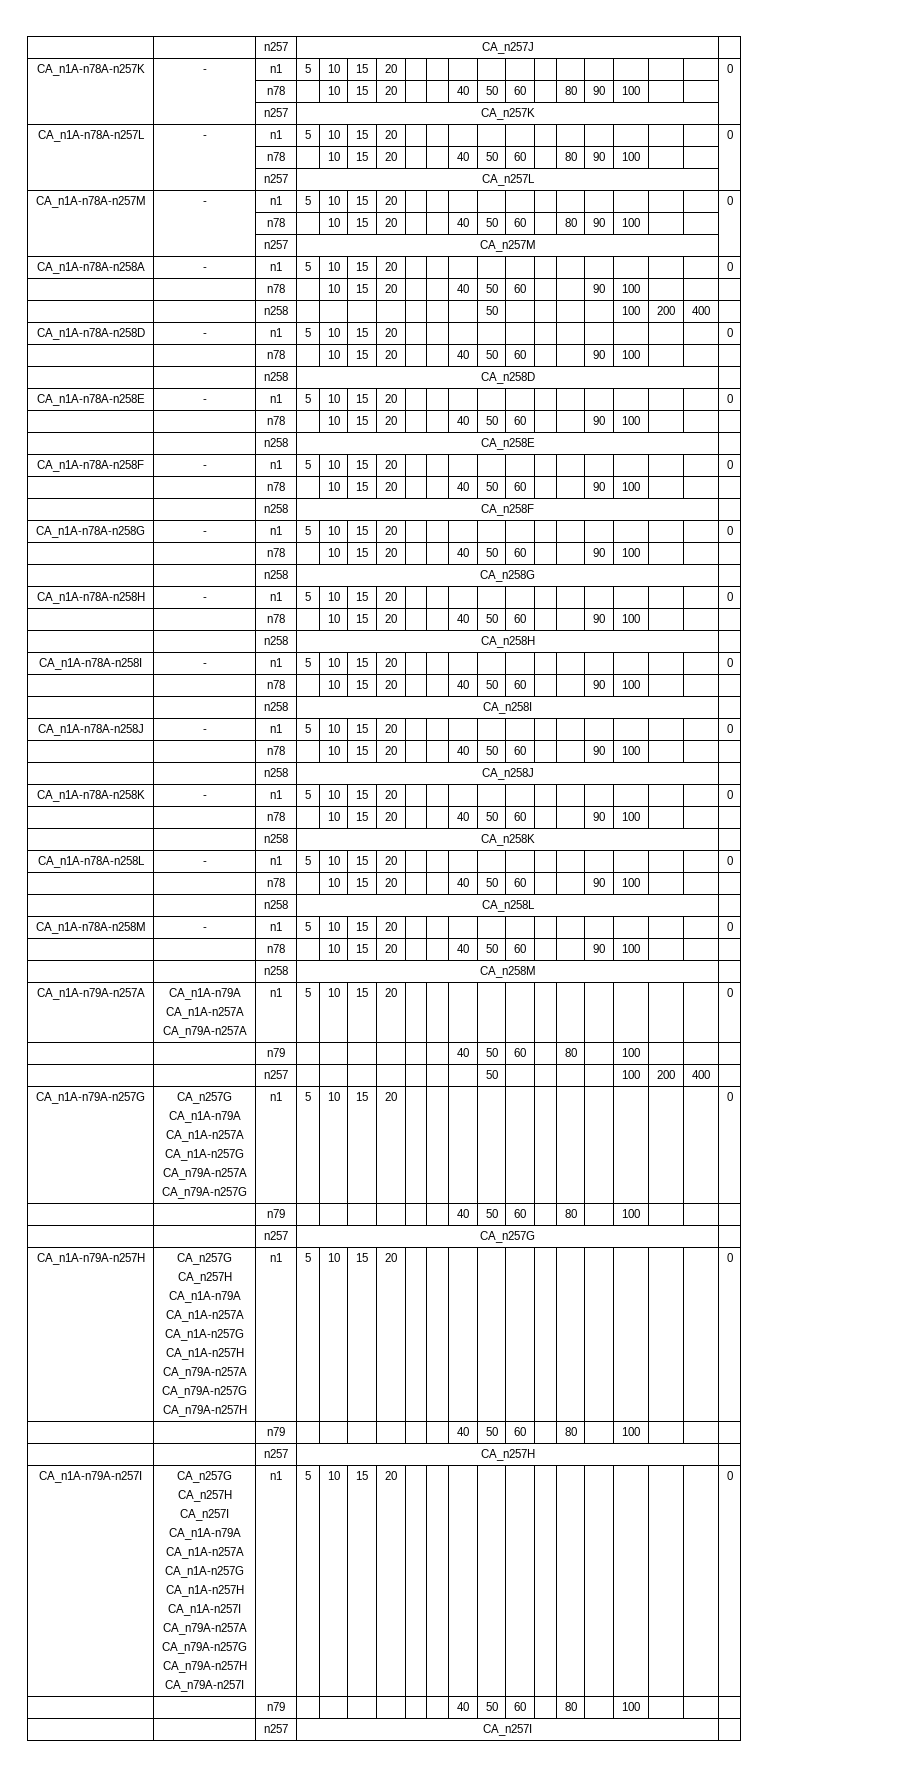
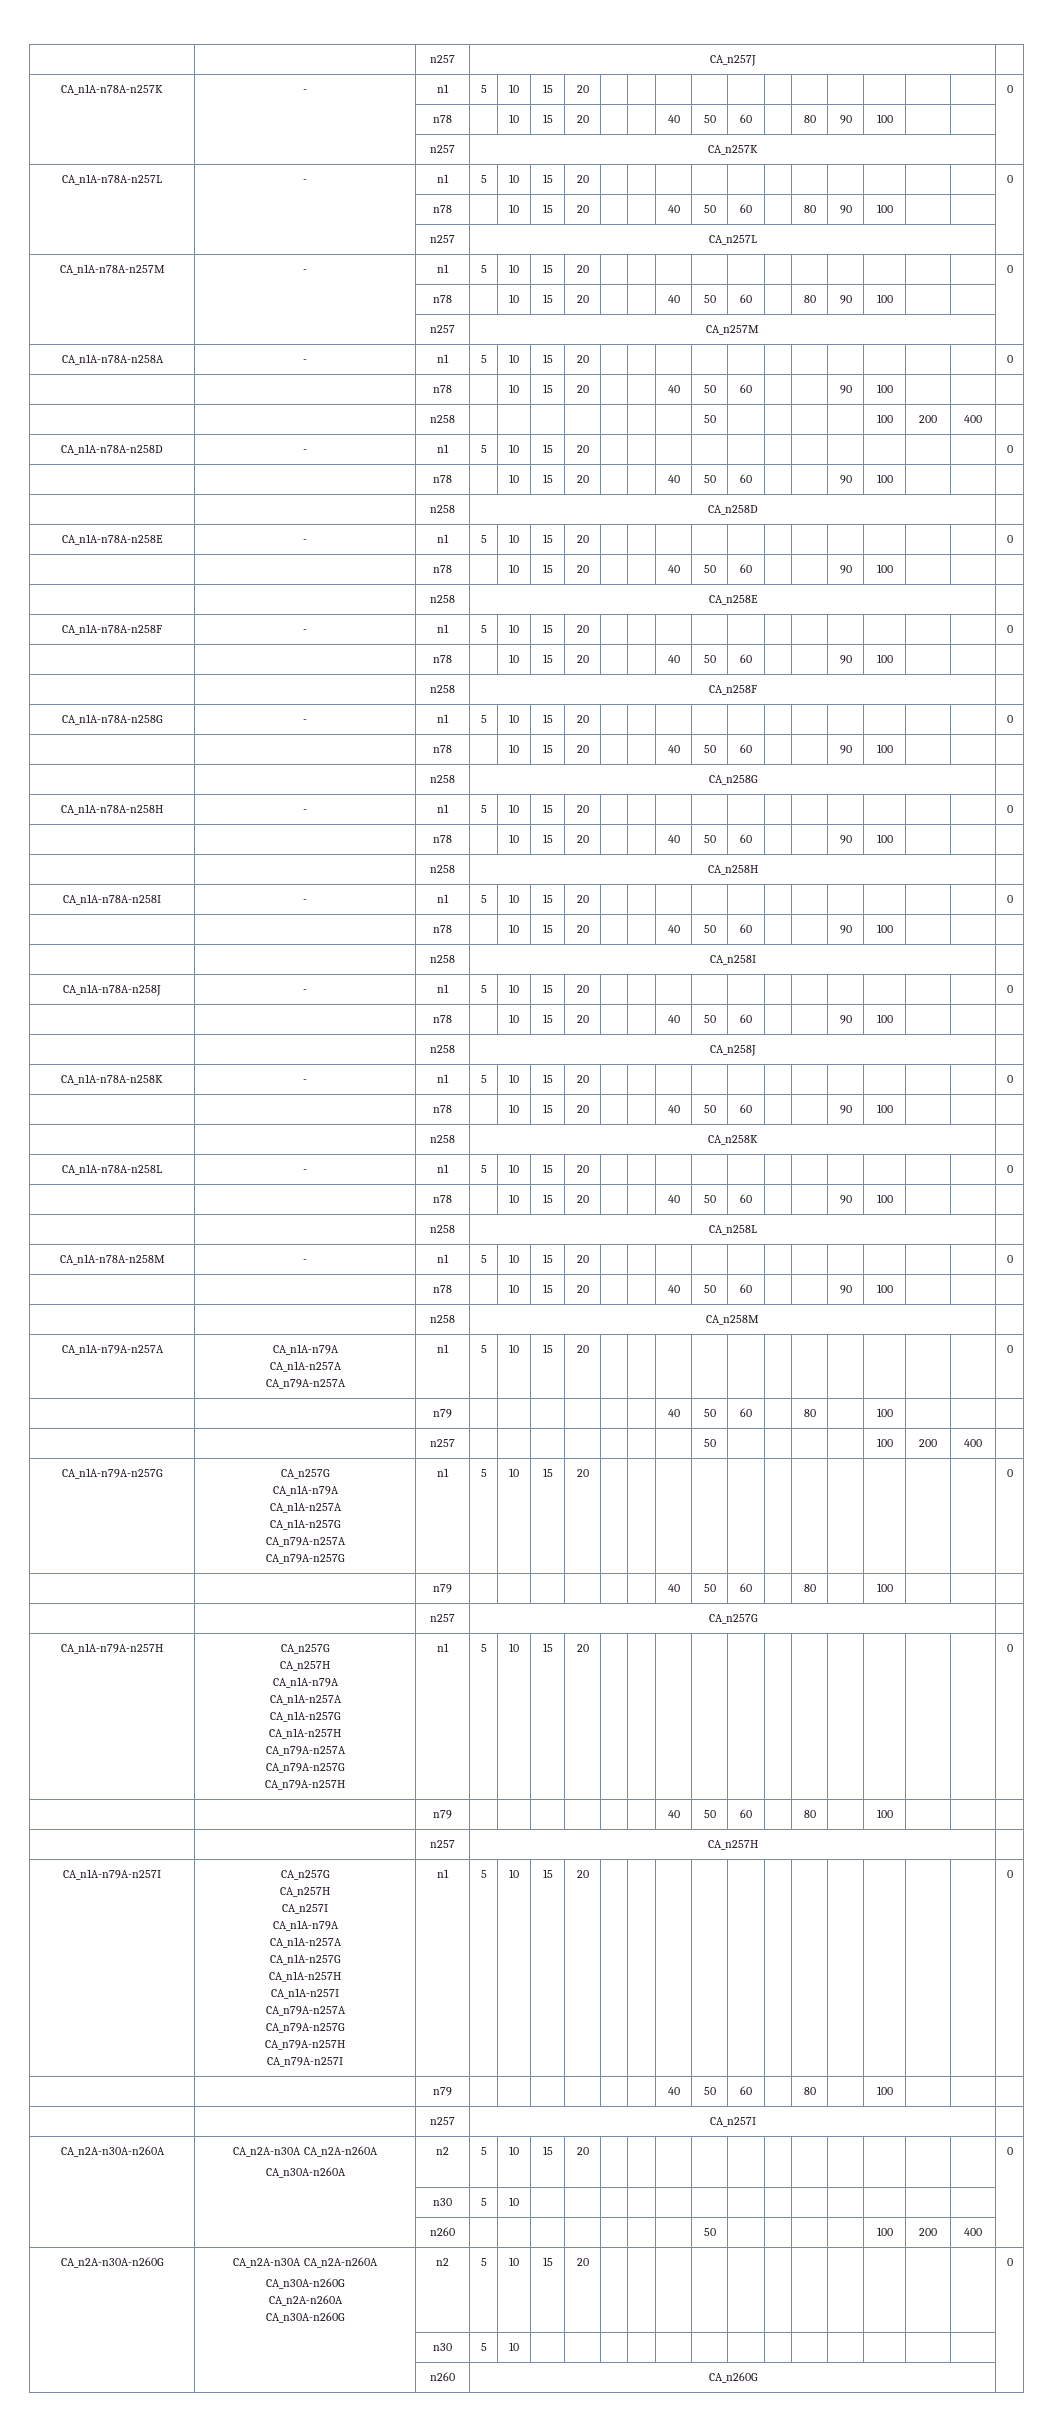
(532, 1730) none -> [60,2146,165,2157] [233,2146,378,2157] [265,2167,346,2178] [436,2147,449,2155] [480,2147,487,2155] [509,2146,519,2155] [542,2146,553,2155] [576,2147,589,2155] [1006,2147,1013,2155] [433,2198,452,2206] [480,2198,487,2206] [509,2197,519,2206] [430,2227,455,2236] [703,2228,716,2236] [876,2227,893,2236] [919,2228,937,2236] [964,2228,982,2236] [61,2257,164,2268] [233,2257,378,2268] [266,2278,345,2289] [268,2295,343,2306] [266,2312,345,2323] [436,2258,449,2266] [480,2258,487,2266] [509,2257,519,2266] [542,2257,553,2266] [576,2258,589,2266] [1006,2258,1013,2266] [433,2343,452,2351] [480,2343,487,2351] [509,2342,519,2351] [430,2372,455,2381] [708,2372,758,2383] // CA_n2A-n30A-n260A | CA_n2A-n30A CA_n2A-n260A // CA_n30A-n260A | n2 | 5 | 10 | 15 | 20 | | | | | | | | | | | | 0 // | | n30 | 5 | 10 | | | | | | | | | | | | | | // | | n260 | | | | | | | | 50 | | | | | 100 | 200 | 400 | // CA_n2A-n30A-n260G | CA_n2A-n30A CA_n2A-n260A // CA_n30A-n260G // CA_n2A-n260A // CA_n30A-n260G | n2 | 5 | 10 | 15 | 20 | | | | | | | | | | | | 0 // | | n30 | 5 | 10 | | | | | | | | | | | | | | // | | n260 | CA_n260G |

